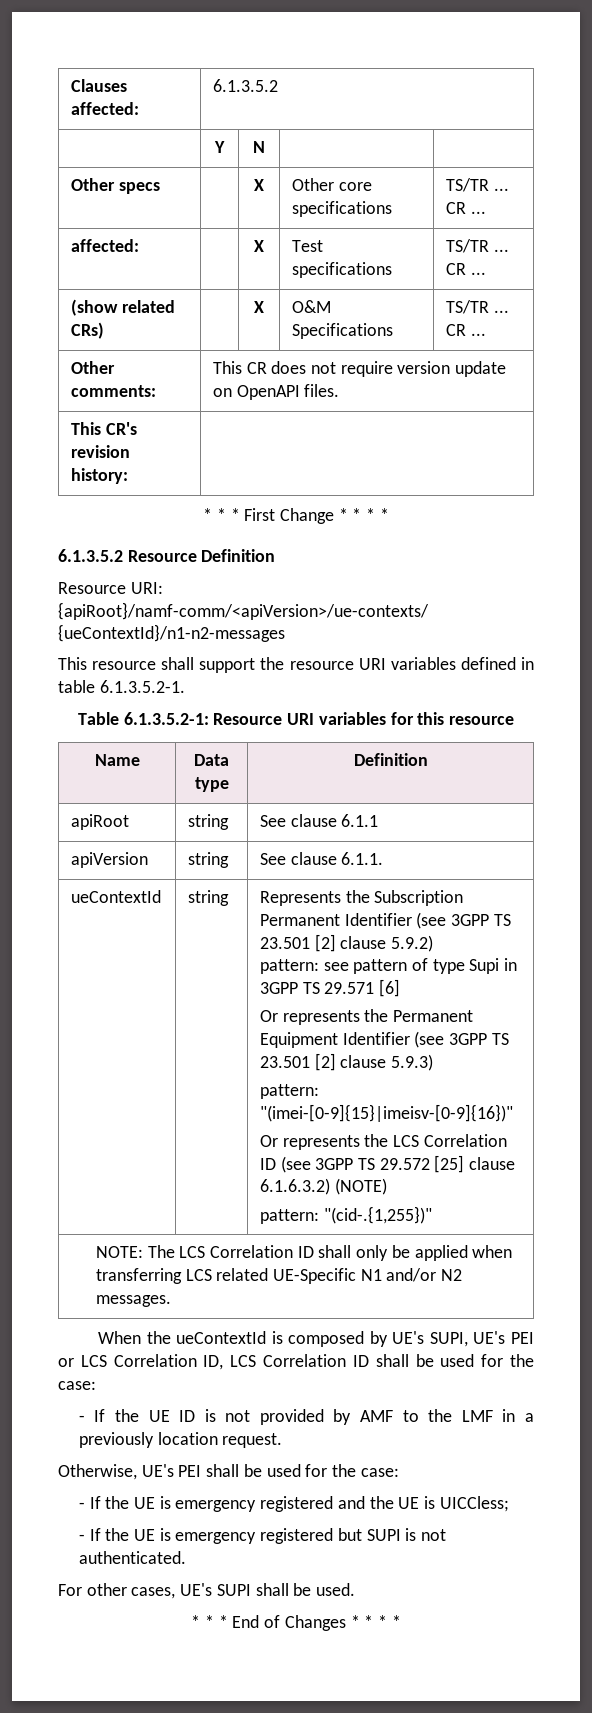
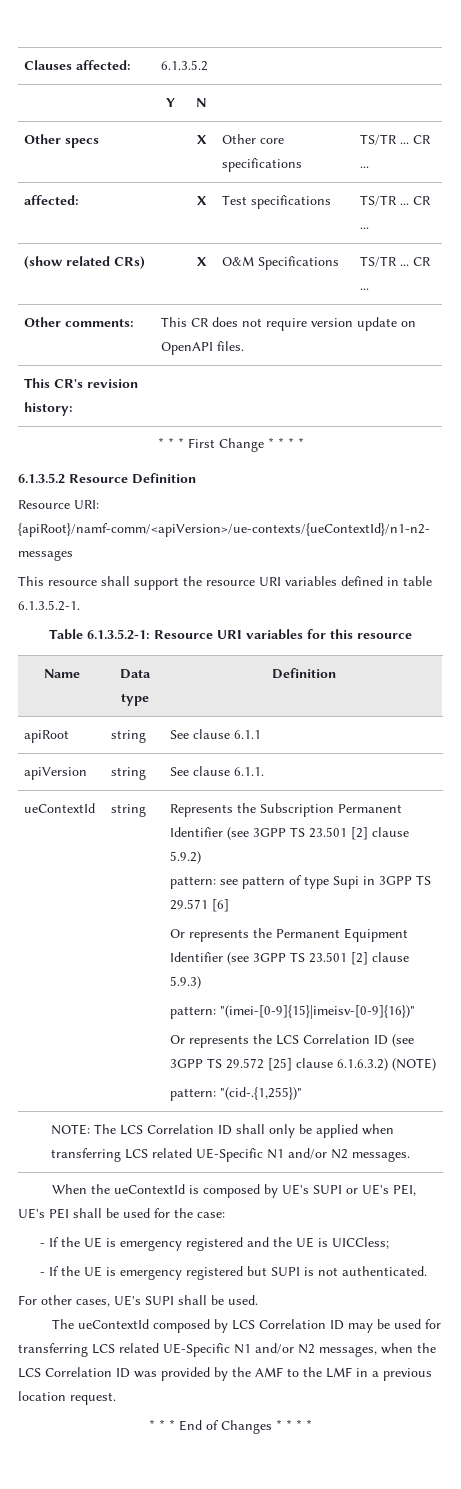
[429,1331,534,1347] [58,1354,534,1370] [58,1381,96,1390] [78,1409,534,1425] [78,1432,283,1448] [58,1464,137,1480] SUPI, UE's PEI or LCS Correlation ID, LCS Correlation ID shall be used for the case: // - If the UE ID is not provided by AMF to the LMF in a previously location request. // Otherwise, -> [312,1184,416,1196] SUPI or UE's PEI,
(356, 1589) none -> [51,1319,441,1333] [18,1343,436,1357] [18,1367,432,1381] [18,1391,116,1405] // The ueContextId composed by LCS Correlation ID may be used for transferring LCS related UE-Specific N1 and/or N2 messages, when the LCS Correlation ID was provided by the AMF to the LMF in a previous location request.

